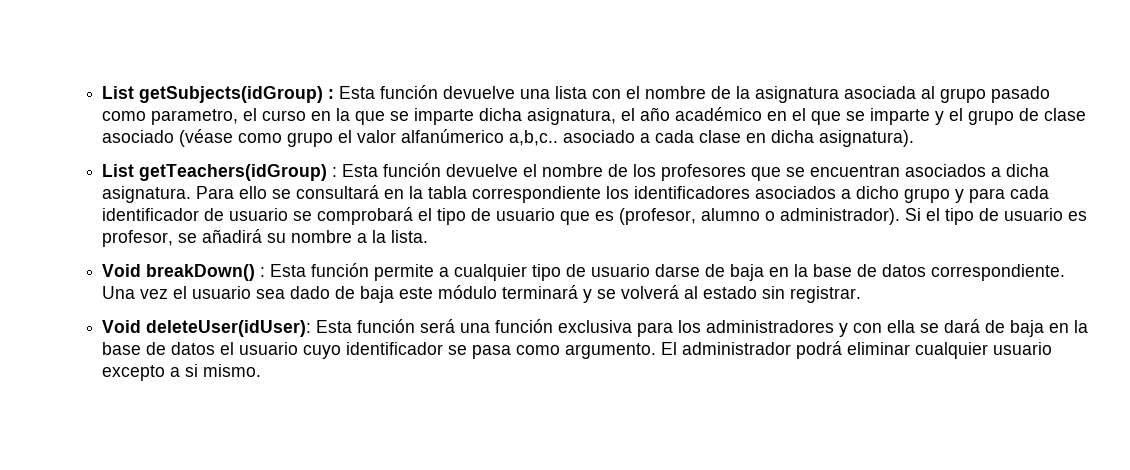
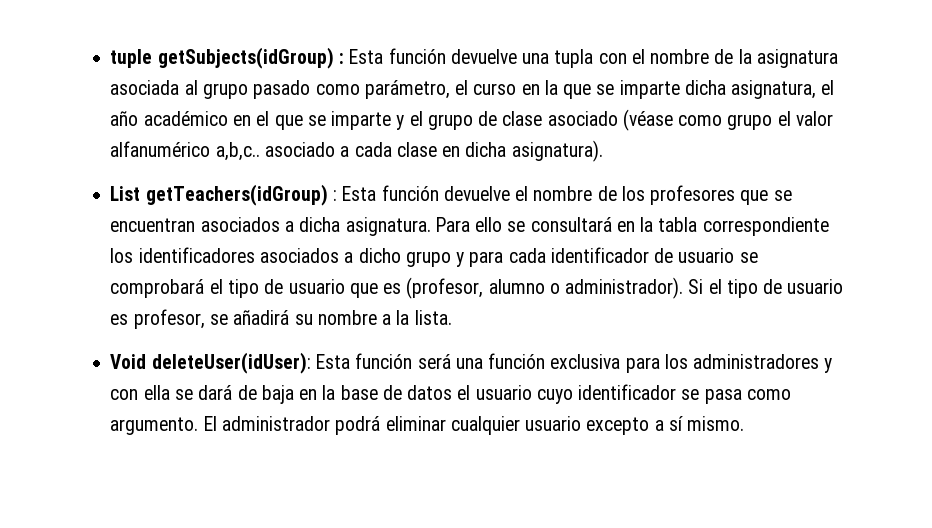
[102,86,135,99] List -> [110,49,153,68] tuple
[555,86,588,99] lista -> [554,49,594,68] tupla
[151,109,239,125] parametro, -> [364,80,450,99] parámetro,
[401,129,505,143] alfanúmerico -> [110,141,211,157] alfanumérico
[102,263,1066,281] [102,285,862,303] // Void breakDown() : Esta función permite a cualquier tipo de usuario darse de baja en la base de datos correspondiente. Una vez el usuario sea dado de baja este módulo terminará y se volverá al estado sin registrar. -> (452, 317) none
[185,364,199,377] si -> [668,416,683,431] sí

